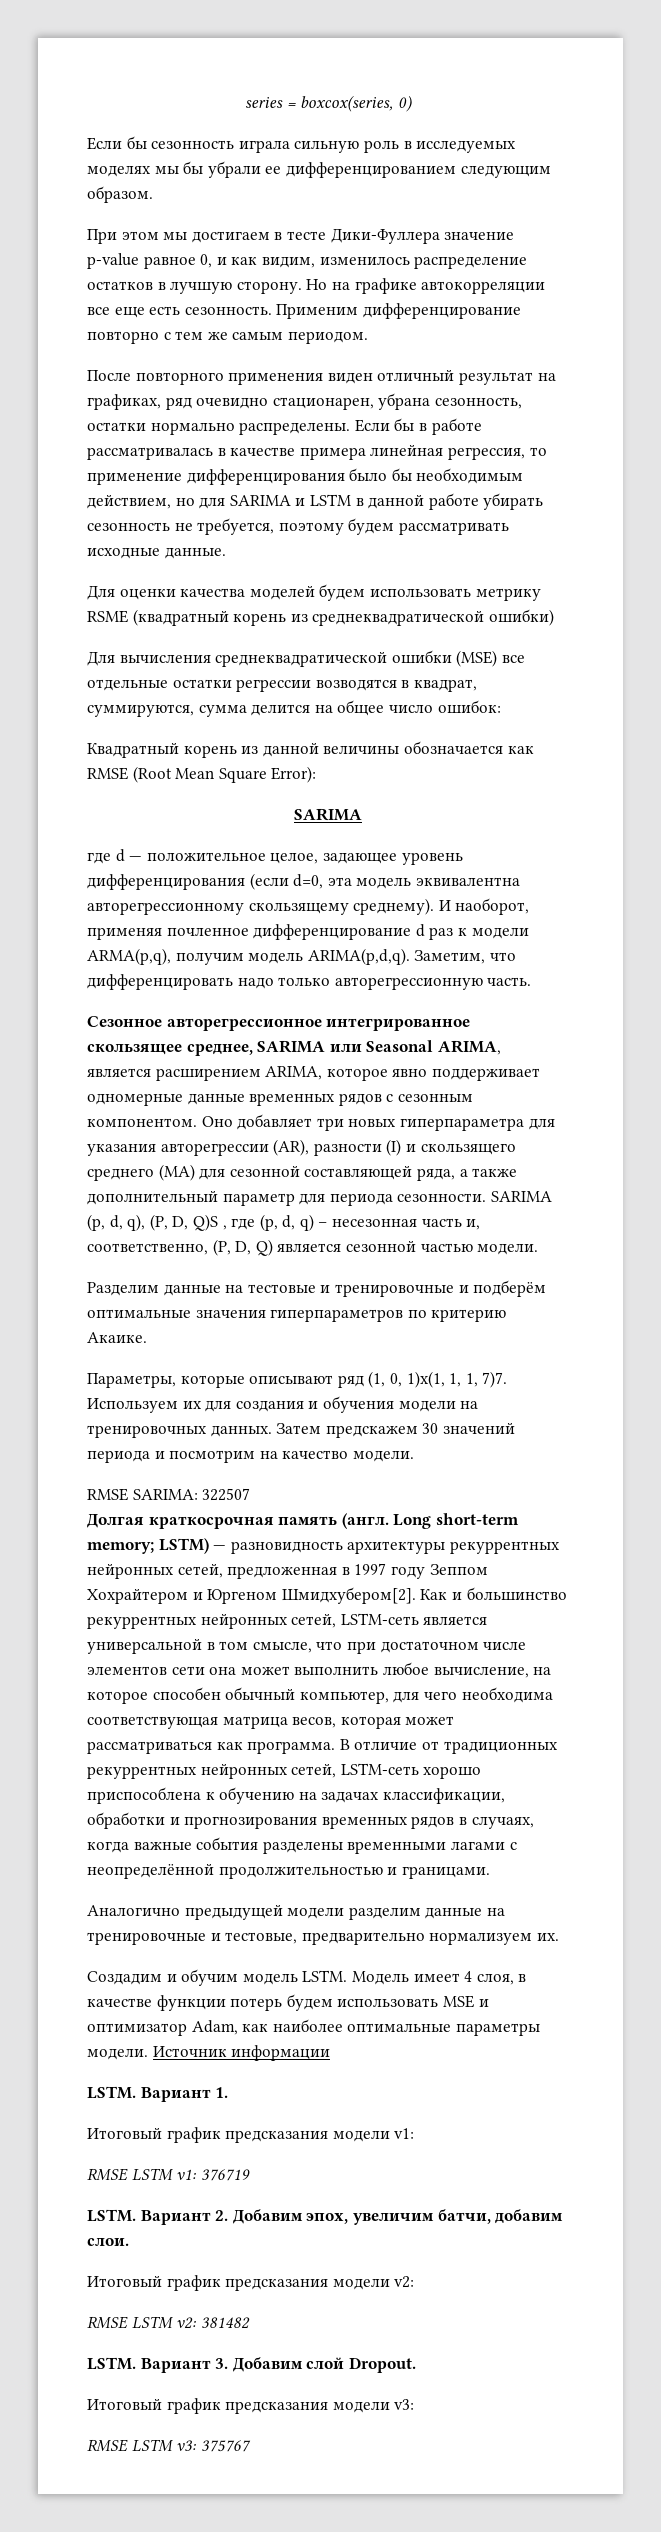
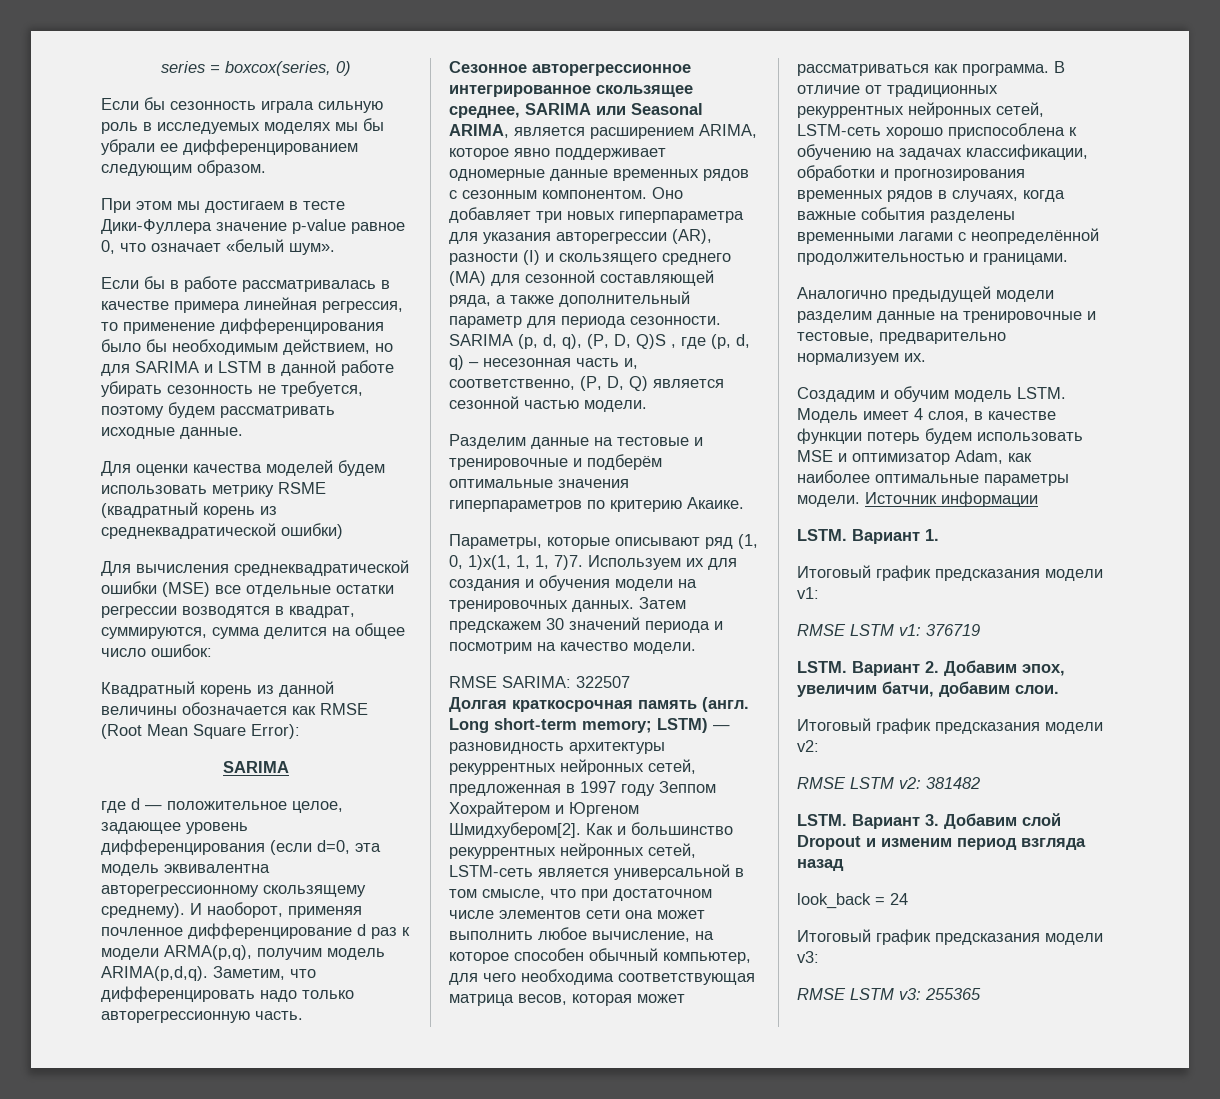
[216,256,528,269] [87,278,546,294] [87,303,521,319] [87,331,368,344] [87,369,556,385] [87,393,522,410] [87,422,351,435] и как видим, изменилось распределение остатков в лучшую сторону. Но на графике автокорреляции все еще есть сезонность. Применим дифференцирование повторно с тем же самым периодом. // После повторного применения виден отличный результат на графиках, ряд очевидно стационарен, убрана сезонность, остатки нормально распределены. -> [120,239,335,255] что означает «белый шум». //
[348,2357,416,2373] Dropout. -> [797,835,1086,850] [797,859,844,871] [797,893,908,909] Dropout и изменим период взгляда назад // look_back = 24
[200,2440,251,2452] 375767 -> [925,988,981,1000] 255365

